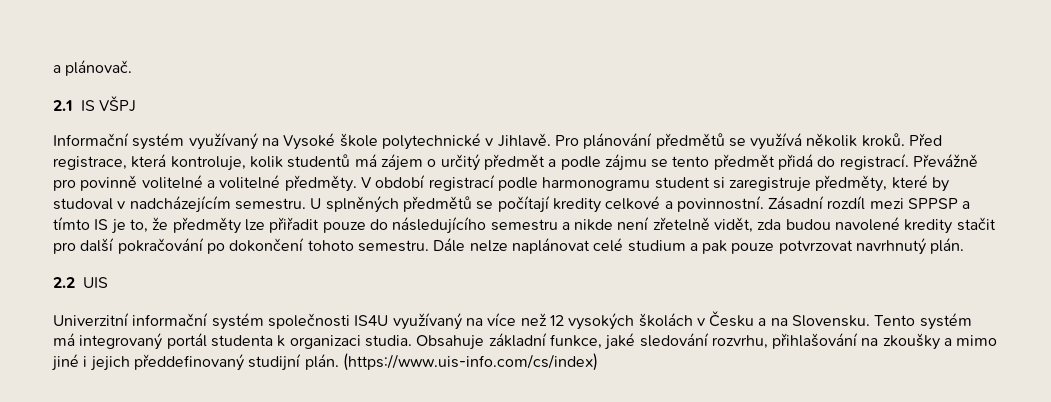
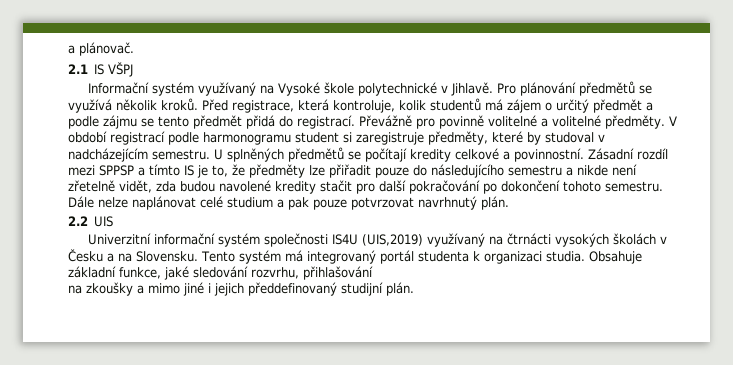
[392,313,564,330] využívaný na více než 12 -> [362,233,552,247] (UIS,2019) využívaný na čtrnácti
(859, 341) none -> (373, 273) //
[342,353,598,371] (https://www.uis-info.com/cs/index) -> (414, 289) none

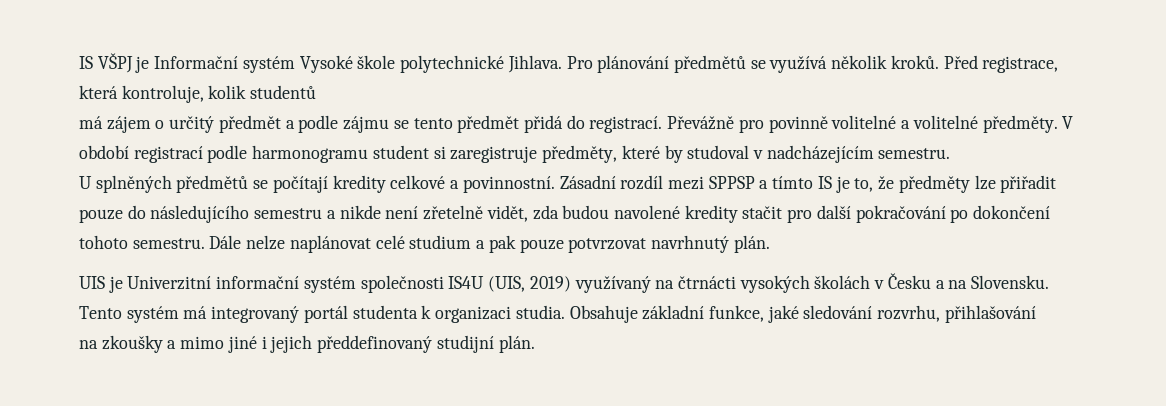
[68,42,134,56] [68,64,88,74] a plánovač. // 2.1 -> (79, 62) none
(134, 69) // -> [135,56,150,73] je
[198,82,275,96] využívaný na -> (295, 64) none
[441,82,494,96] v Jihlavě. -> [507,55,562,73] Jihlava.
(481, 104) none -> (317, 92) //
(210, 154) none -> (951, 153) //
[68,216,88,226] 2.2 -> (770, 244) none
(114, 221) // -> [108,276,123,293] je
[362,234,424,246] (UIS,2019) -> [488,276,571,292] (UIS, 2019)

